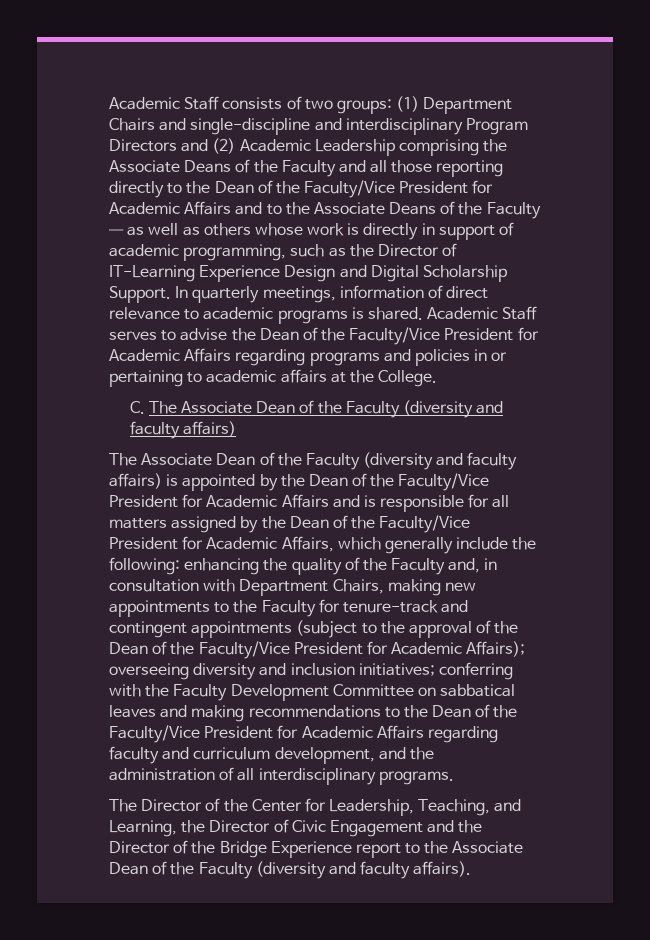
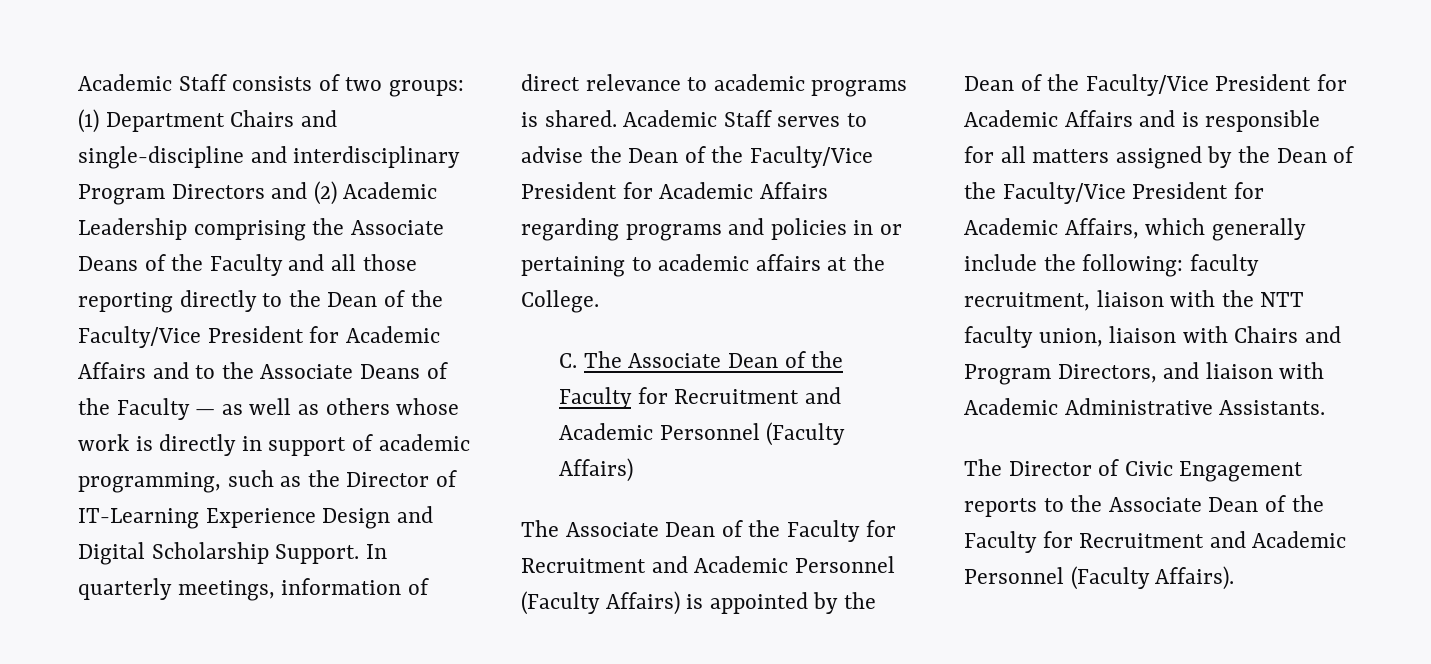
[402,400,504,418] [129,421,236,439] [109,452,518,470] [109,473,162,489] (diversity and faculty affairs) // The Associate Dean of the Faculty (diversity and faculty affairs) -> [637,387,841,404] [559,422,846,446] [559,458,634,482] [521,520,896,542] [521,556,895,573] [521,591,680,615] for Recruitment and Academic Personnel (Faculty Affairs) // The Associate Dean of the Faculty for Recruitment and Academic Personnel (Faculty Affairs)
[184,557,498,575] [109,579,476,596] [109,599,469,617] [109,620,519,638] [109,641,526,659] [109,662,513,680] [109,684,516,701] [109,704,518,722] [109,725,498,743] [109,746,434,764] [109,767,454,785] [109,798,522,816] [109,819,483,837] [109,840,401,858] enhancing the quality of the Faculty and, in consultation with Department Chairs, making new appointments to the Faculty for tenure-track and contingent appointments (subject to the approval of the Dean of the Faculty/Vice President for Academic Affairs); overseeing diversity and inclusion initiatives; conferring with the Faculty Development Committee on sabbatical leaves and making recommendations to the Dean of the Faculty/Vice President for Academic Affairs regarding faculty and curriculum development, and the administration of all interdisciplinary programs. // The Director of the Center for Leadership, Teaching, and Learning, the Director of Civic Engagement and the Director of the Bridge Experience report -> [1189,254,1259,276] [964,290,1305,311] [964,326,1342,348] [964,362,1325,385] [964,398,1326,415] [964,459,1304,482] [964,498,1037,517] faculty recruitment, liaison with the NTT faculty union, liaison with Chairs and Program Directors, and liaison with Academic Administrative Assistants. // The Director of Civic Engagement reports
[255,861,472,879] (diversity and faculty affairs). -> [1042,531,1347,548] [964,566,1235,590] for Recruitment and Academic Personnel (Faculty Affairs).

